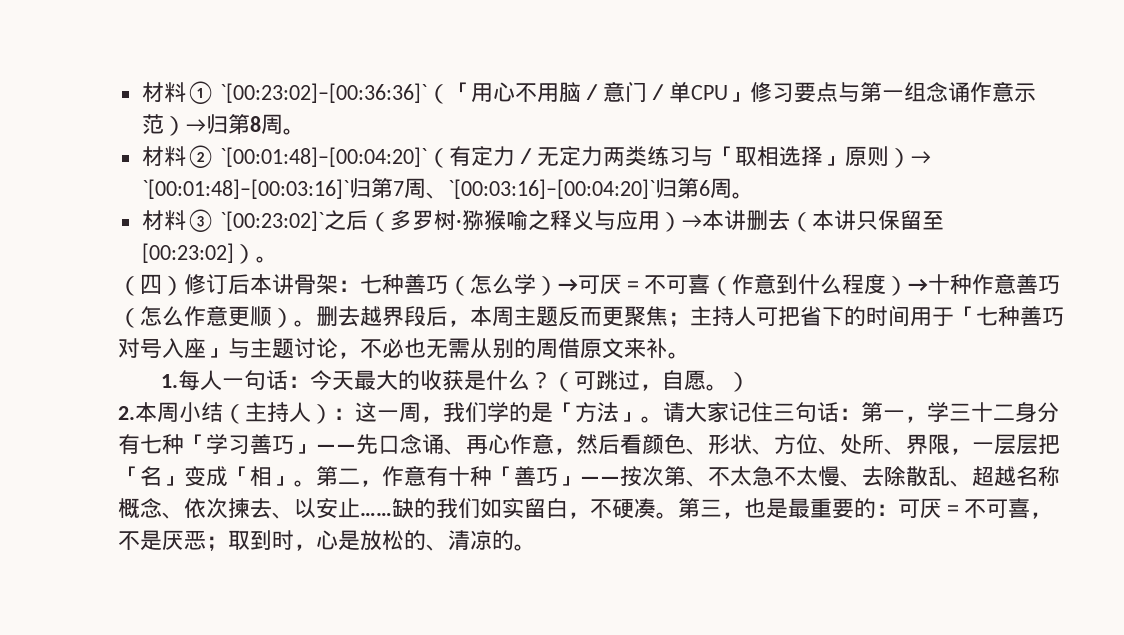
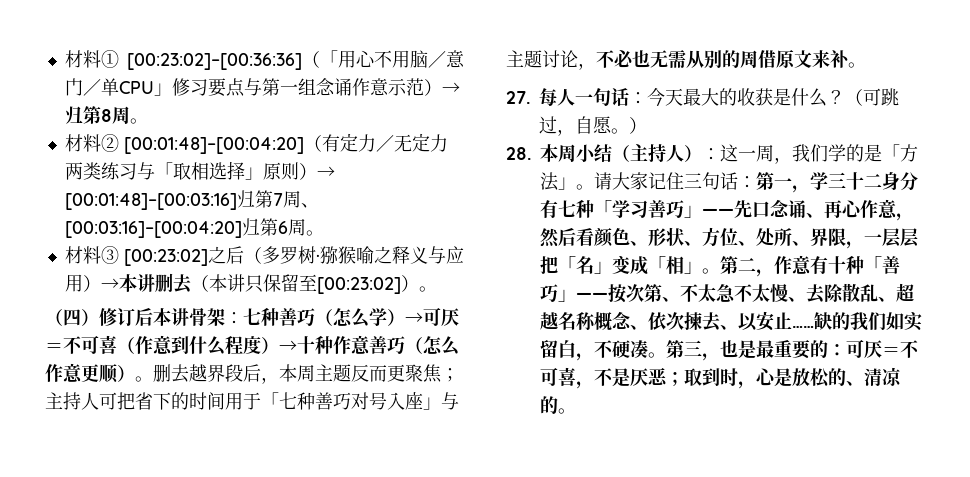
[220,83,428,103] `[00:23:02]–[00:36:36]` -> [126,53,302,70] [00:23:02]–[00:36:36]
[220,147,428,167] `[00:01:48]–[00:04:20]` -> [123,137,304,154] [00:01:48]–[00:04:20]
[141,179,349,199] `[00:01:48]–[00:03:16]` -> [64,193,237,210] [00:01:48]–[00:03:16]
[447,179,655,199] `[00:03:16]–[00:04:20]` -> [64,221,242,238] [00:03:16]–[00:04:20]
[220,211,325,231] `[00:23:02]` -> [123,249,208,266] [00:23:02]
[160,374,178,388] 1. -> [506,91,530,104] 27.
[118,406,135,420] 2. -> [506,147,531,160] 28.

